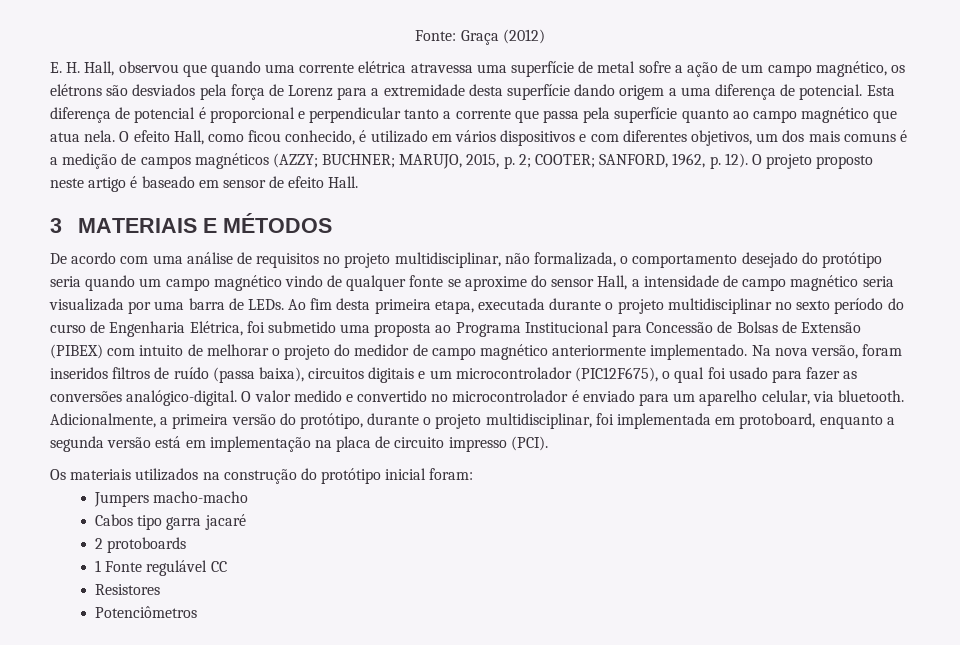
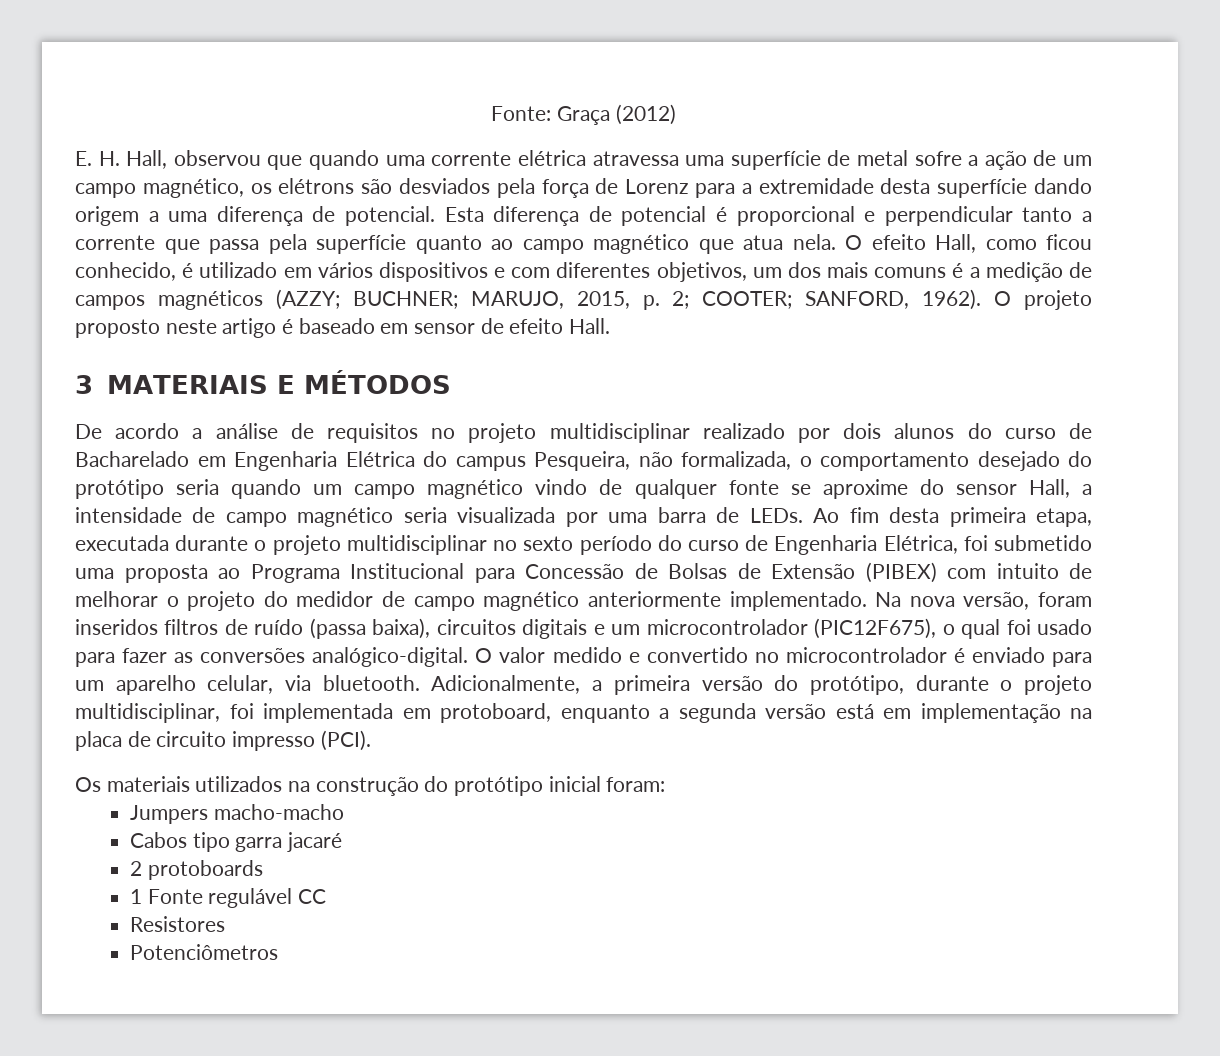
[672,153,748,169] 1962, p. 12). -> [922,289,982,310] 1962).
[120,255,183,264] com uma -> [192,428,203,439] a
[394,252,501,268] multidisciplinar, -> [549,423,1093,443] [75,451,630,471] multidisciplinar realizado por dois alunos do curso de Bacharelado em Engenharia Elétrica do campus Pesqueira,

